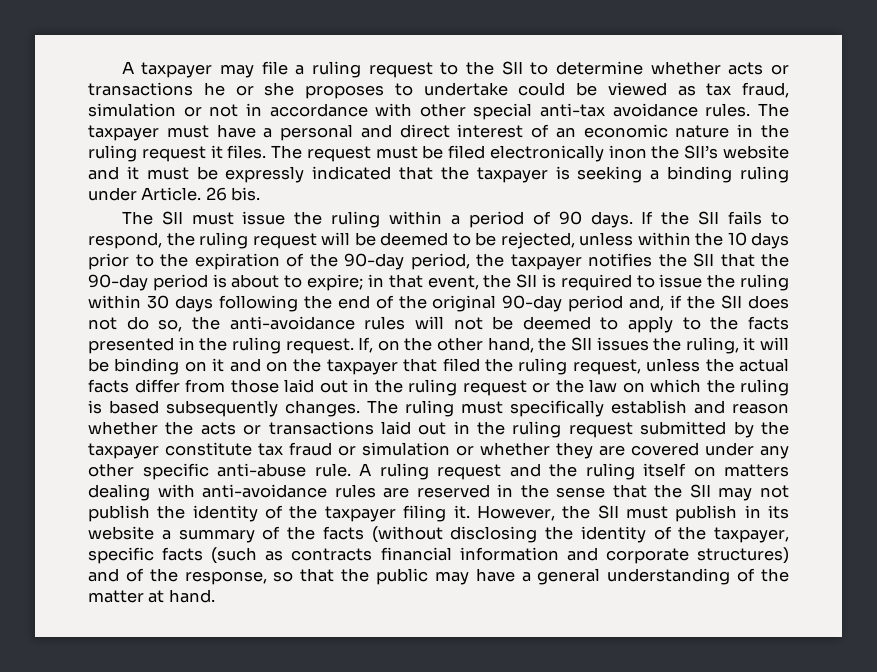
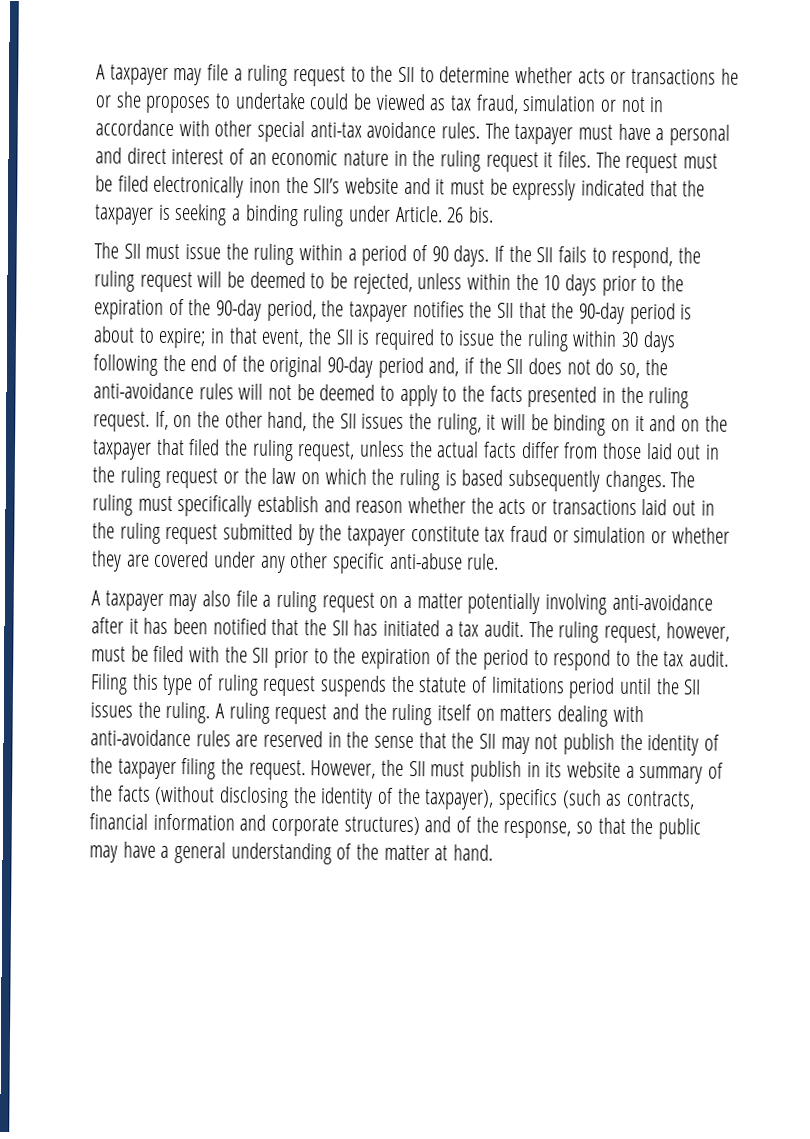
(351, 470) none -> [91,590,713,615] [91,617,730,644] [91,645,730,671] [90,673,702,699] [90,701,211,724] // A taxpayer may also file a ruling request on a matter potentially involving anti-avoidance after it has been notified that the SII has initiated a tax audit. The ruling request, however, must be filed with the SII prior to the expiration of the period to respond to the tax audit. Filing this type of ruling request suspends the statute of limitations period until the SII issues the ruling.
[453,505,470,519] it. -> [221,758,306,781] the request.
[714,527,789,543] [88,547,204,564] taxpayer, specific facts -> [424,788,559,811] taxpayer), specifics
[291,548,373,561] contracts -> [626,790,696,810] contracts,

